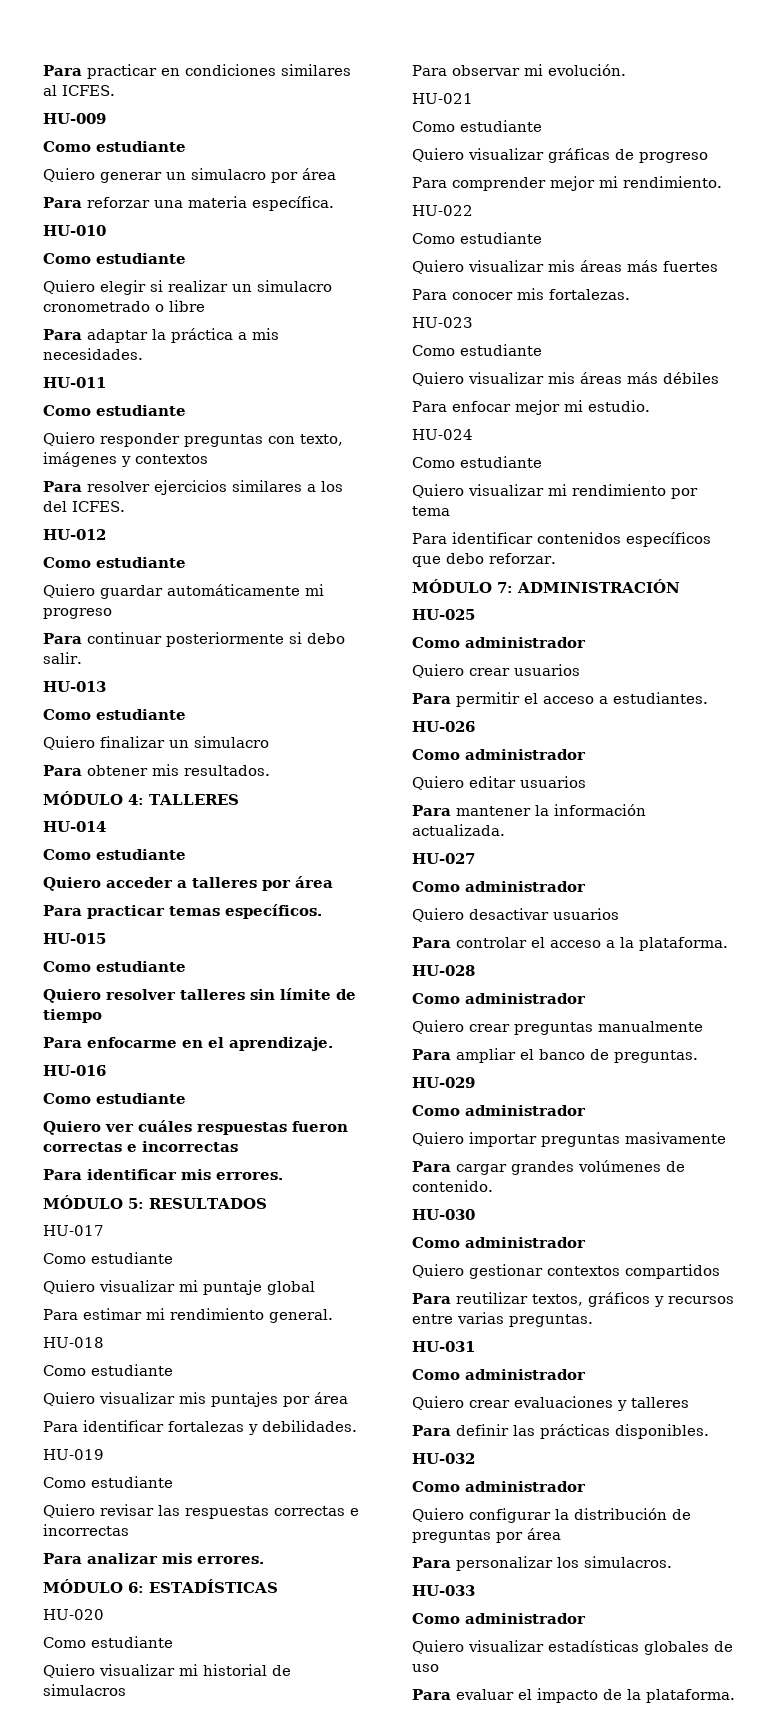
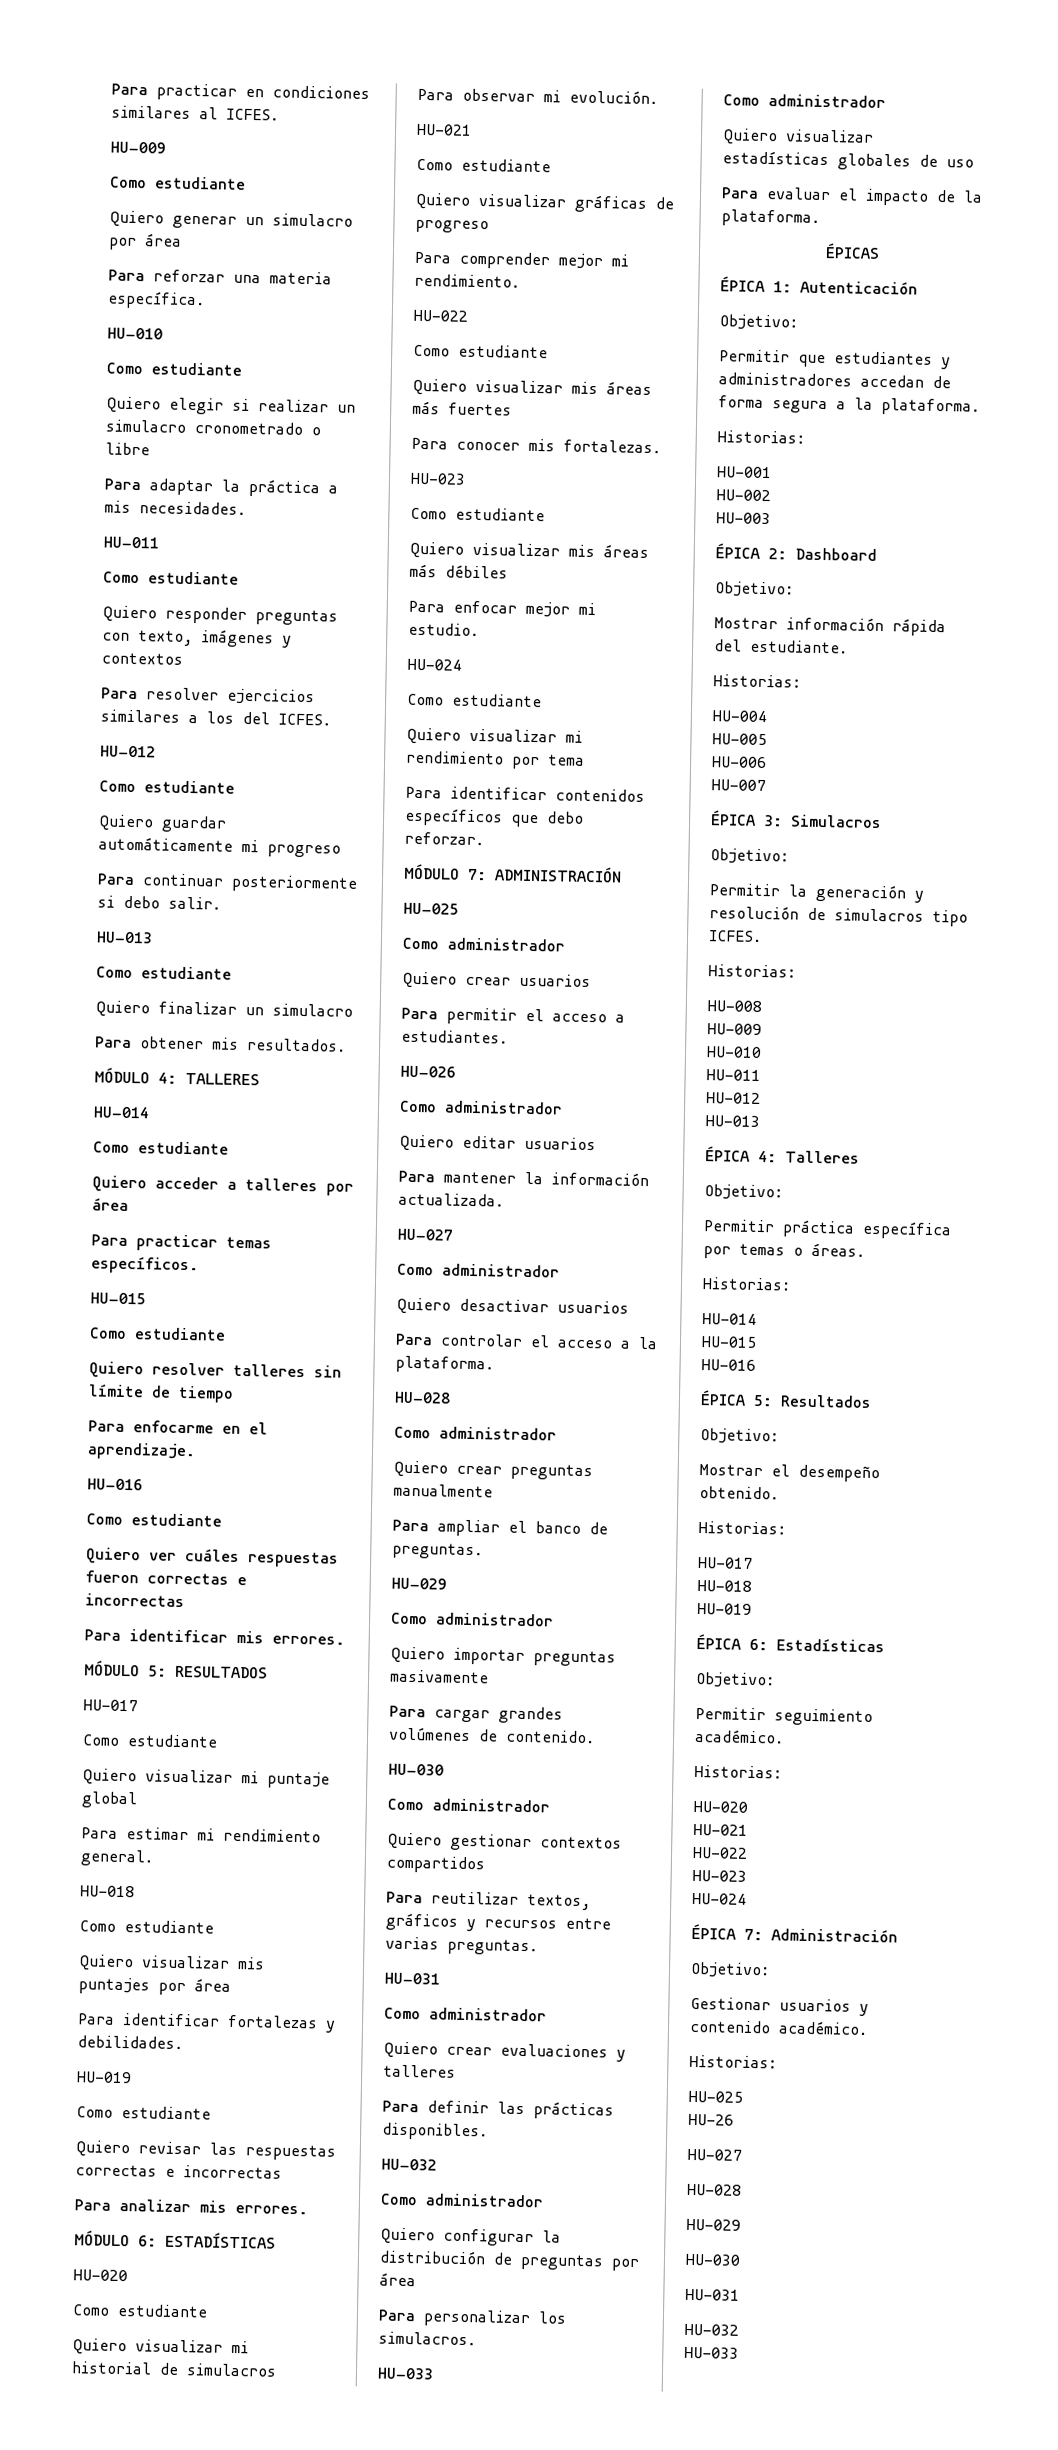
(735, 1696) none -> [824,243,880,259] [720,276,918,295] [719,314,798,331] [719,349,951,370] [718,372,951,389] [718,395,980,416] [717,430,805,444] [717,466,772,479] [716,489,771,502] [716,512,771,525] [715,543,877,561] [715,581,794,598] [714,616,946,637] [714,639,848,654] [713,674,801,688] [712,710,768,723] [712,733,767,746] [712,756,767,769] [711,779,766,792] [711,810,882,829] [710,848,789,865] [709,883,924,903] [709,905,968,927] [708,930,762,943] [708,964,796,978] [707,1000,762,1013] [707,1023,762,1036] [706,1046,762,1059] [706,1069,761,1082] [706,1092,761,1105] [705,1115,760,1128] [705,1146,860,1164] [704,1184,783,1201] [703,1219,952,1240] [703,1242,865,1259] [702,1277,791,1291] [702,1313,757,1325] [701,1336,757,1348] [701,1359,756,1371] [700,1390,872,1408] [700,1428,779,1445] [699,1464,880,1483] [699,1486,779,1500] [698,1521,786,1535] [698,1557,753,1569] [697,1580,752,1592] [697,1602,752,1615] [696,1633,885,1653] [695,1671,775,1689] [695,1706,873,1727] [695,1728,784,1744] [694,1764,782,1779] [693,1800,748,1813] [693,1823,748,1836] [692,1846,748,1859] [692,1869,747,1882] [692,1892,747,1905] [691,1923,898,1943] [690,1961,770,1979] [690,1996,869,2017] [689,2019,868,2036] [689,2054,777,2069] [688,2090,743,2103] [688,2113,734,2126] [687,2148,742,2161] [687,2183,742,2196] [686,2218,741,2231] [685,2253,741,2266] [685,2288,740,2301] [684,2323,739,2336] [684,2346,739,2359] // ÉPICAS // ÉPICA 1: Autenticación // Objetivo: // Permitir que estudiantes y administradores accedan de forma segura a la plataforma. // Historias: // HU-001 // HU-002 // HU-003 // ÉPICA 2: Dashboard // Objetivo: // Mostrar información rápida del estudiante. // Historias: // HU-004 // HU-005 // HU-006 // HU-007 // ÉPICA 3: Simulacros // Objetivo: // Permitir la generación y resolución de simulacros tipo ICFES. // Historias: // HU-008 // HU-009 // HU-010 // HU-011 // HU-012 // HU-013 // ÉPICA 4: Talleres // Objetivo: // Permitir práctica específica por temas o áreas. // Historias: // HU-014 // HU-015 // HU-016 // ÉPICA 5: Resultados // Objetivo: // Mostrar el desempeño obtenido. // Historias: // HU-017 // HU-018 // HU-019 // ÉPICA 6: Estadísticas // Objetivo: // Permitir seguimiento académico. // Historias: // HU-020 // HU-021 // HU-022 // HU-023 // HU-024 // ÉPICA 7: Administración // Objetivo: // Gestionar usuarios y contenido académico. // Historias: // HU-025 // HU-26 // HU-027 // HU-028 // HU-029 // HU-030 // HU-031 // HU-032 // HU-033

